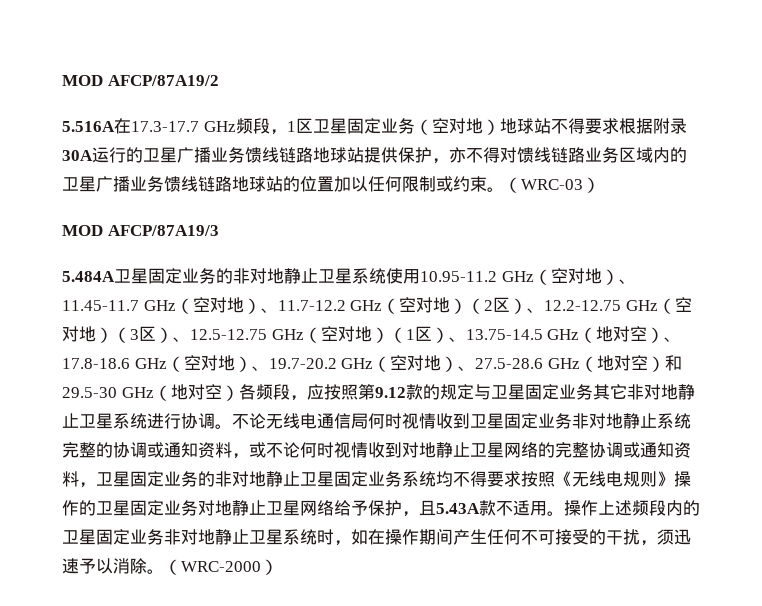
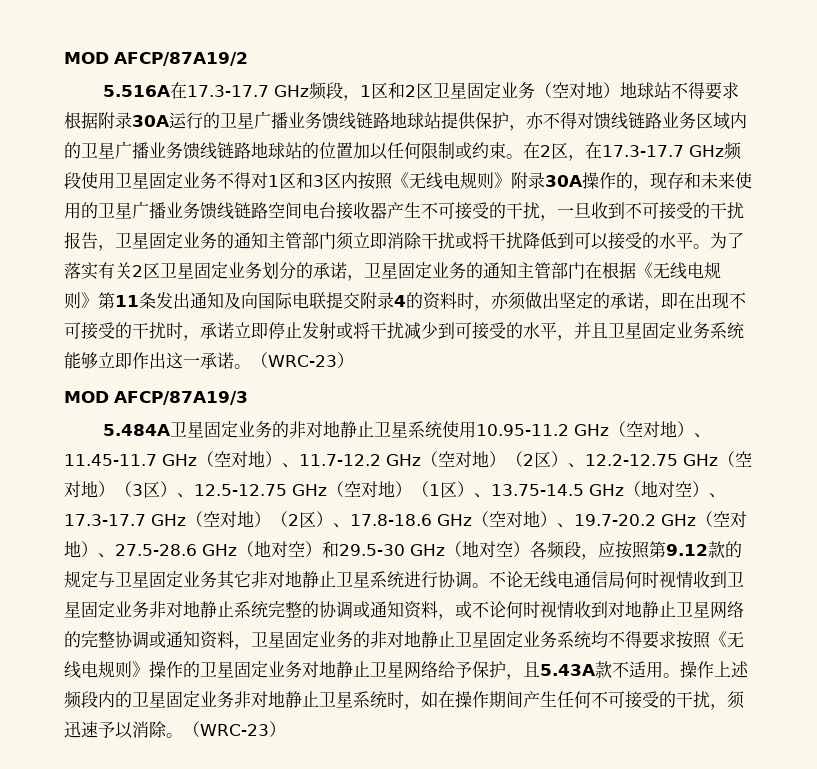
(313, 125) none -> [388,82,434,99] 和2区
[504,177,583,193] （WRC-03 -> [523,142,742,161] [64,172,752,191] [64,201,744,221] [64,232,744,251] [64,262,721,281] [64,292,746,311] [64,322,744,341] [64,352,337,369] 在2区，在17.3-17.7 GHz频段使用卫星固定业务不得对1区和3区内按照《无线电规则》附录30A操作的，现存和未来使用的卫星广播业务馈线链路空间电台接收器产生不可接受的干扰，一旦收到不可接受的干扰报告，卫星固定业务的通知主管部门须立即消除干扰或将干扰降低到可以接受的水平。为了落实有关2区卫星固定业务划分的承诺，卫星固定业务的通知主管部门在根据《无线电规则》第11条发出通知及向国际电联提交附录4的资料时，亦须做出坚定的承诺，即在出现不可接受的干扰时，承诺立即停止发射或将干扰减少到可接受的水平，并且卫星固定业务系统能够立即作出这一承诺。（WRC-23
(682, 339) none -> [64,511,350,528] 17.3-17.7 GHz（空对地）（2区）、
[181,561,261,572] WRC-2000 -> [200,724,269,736] WRC-23

